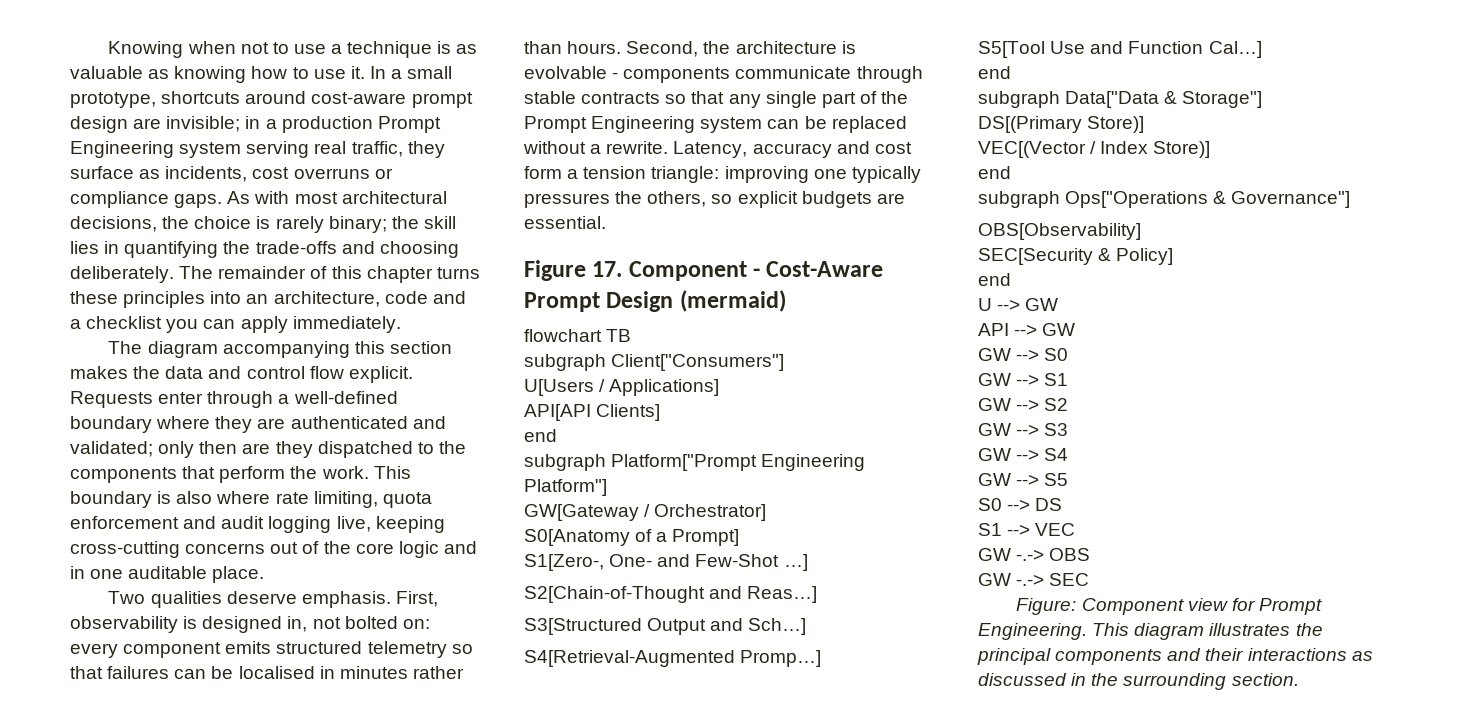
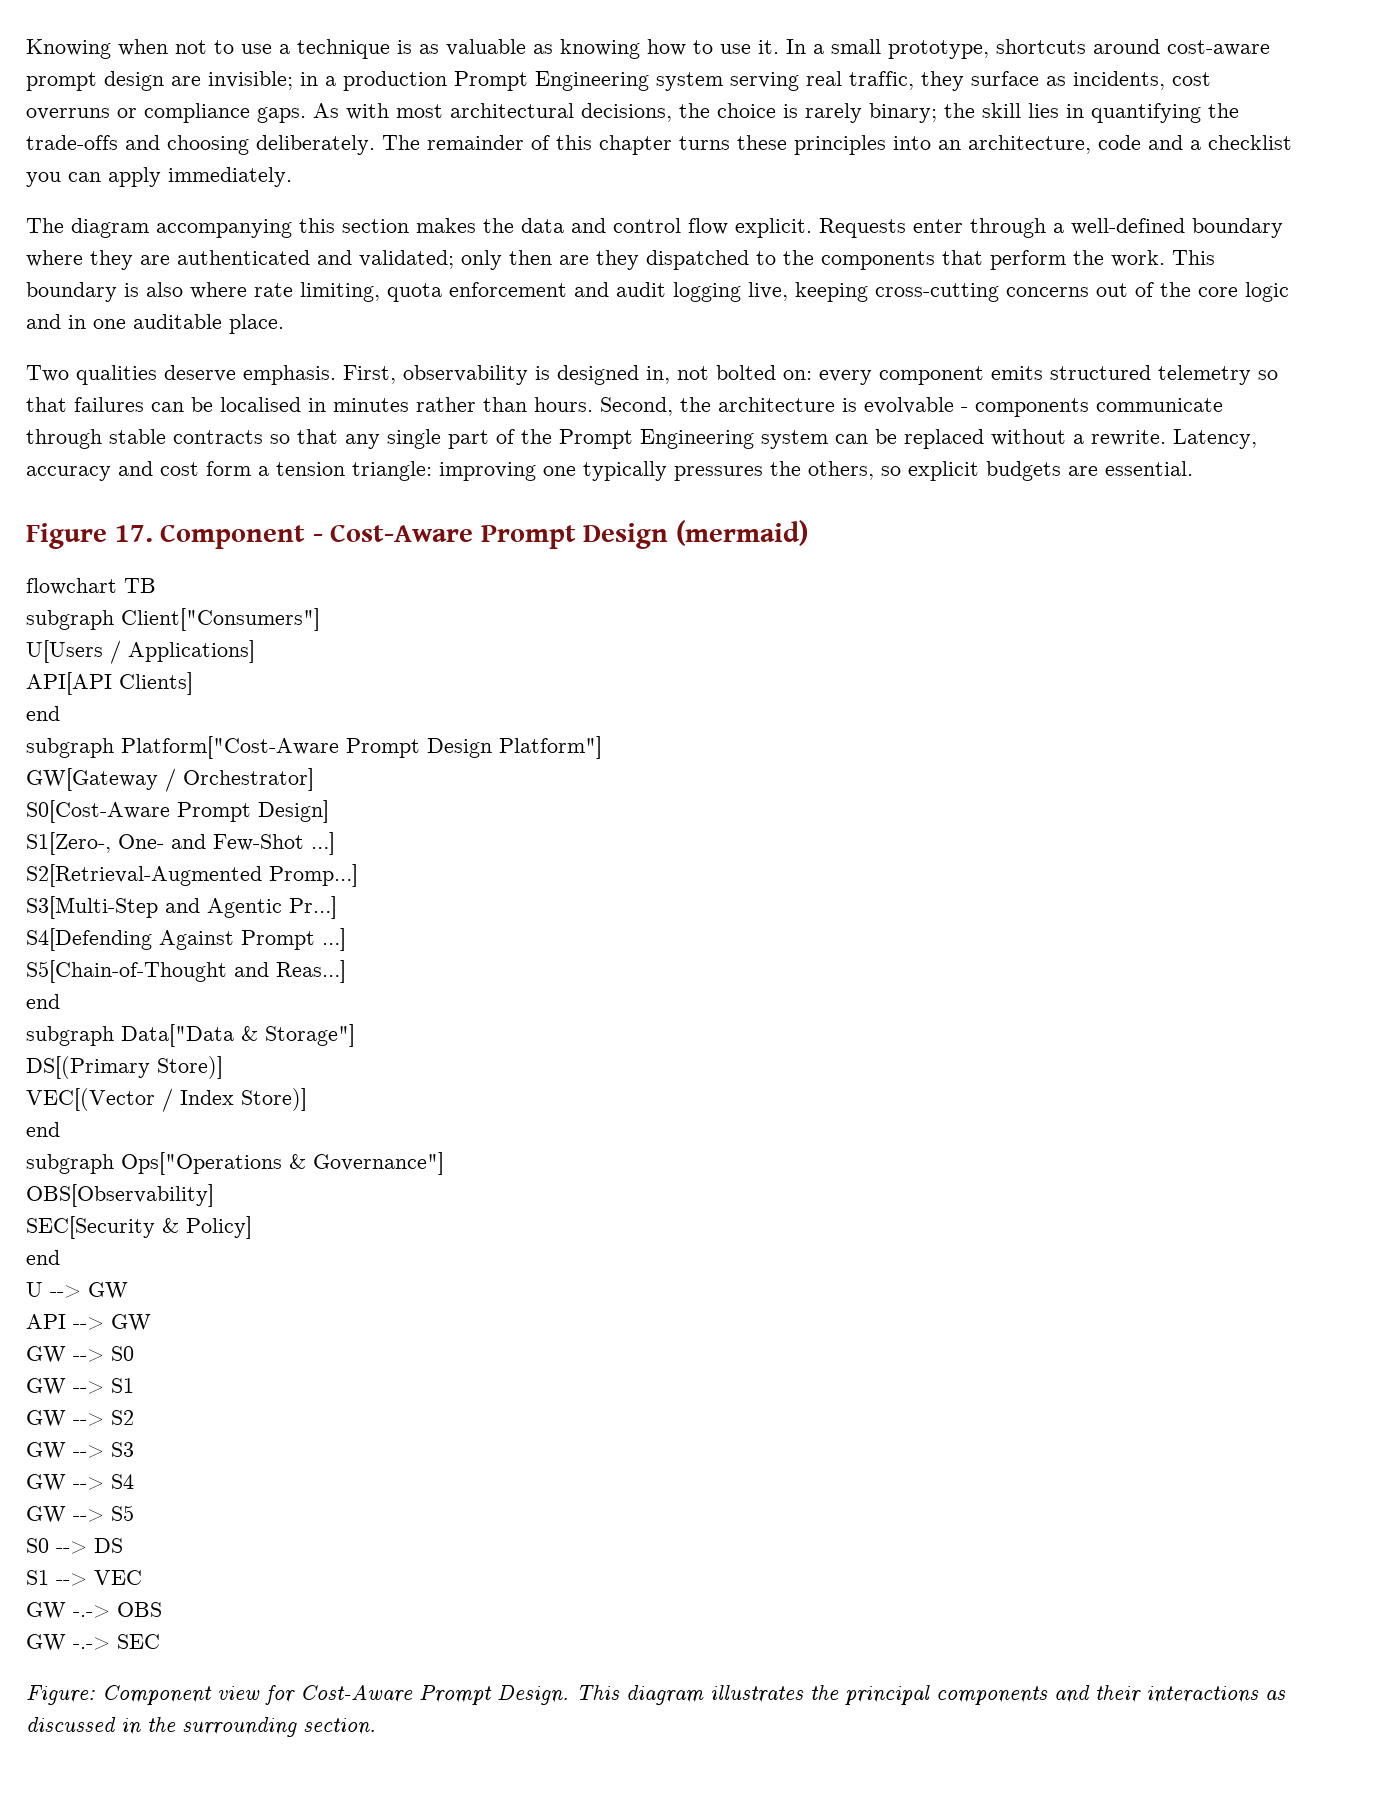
[611,454,866,471] Platform["Prompt Engineering -> [121,736,492,759] Platform["Cost-Aware Prompt Design
[524,529,740,546] S0[Anatomy of a Prompt] -> [26,800,329,823] S0[Cost-Aware Prompt Design]
[524,586,818,603] [524,618,807,635] [524,650,822,667] [978,41,1262,58] S2[Chain-of-Thought and Reas…] // S3[Structured Output and Sch…] // S4[Retrieval-Augmented Promp…] // S5[Tool Use and Function Cal…] -> [26,864,358,887] [26,896,337,919] [26,928,346,951] [26,960,346,983] S2[Retrieval-Augmented Promp…] // S3[Multi-Step and Agentic Pr…] // S4[Defending Against Prompt …] // S5[Chain-of-Thought and Reas…]
[1258,598,1322,615] [978,623,1087,640] Prompt Engineering. -> [300,1684,569,1705] Cost-Aware Prompt Design.

